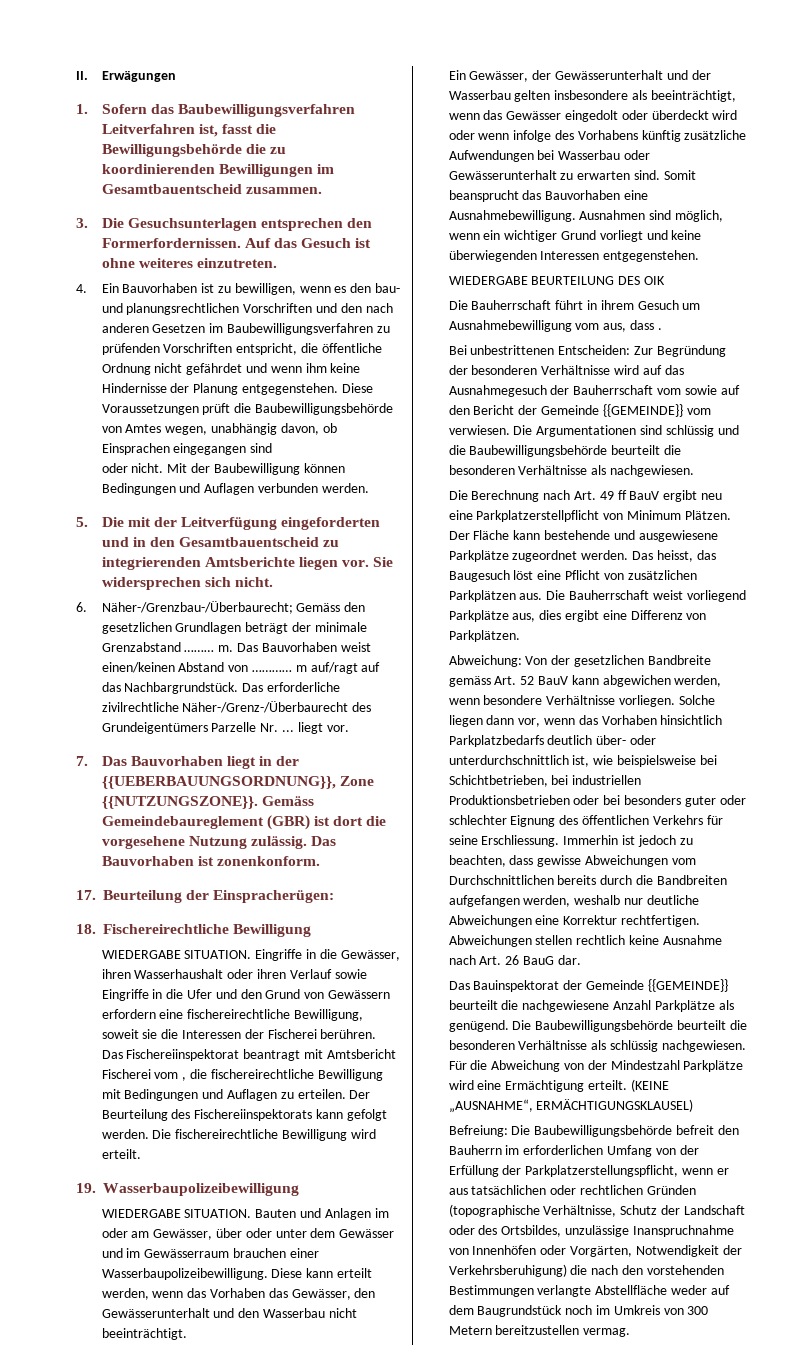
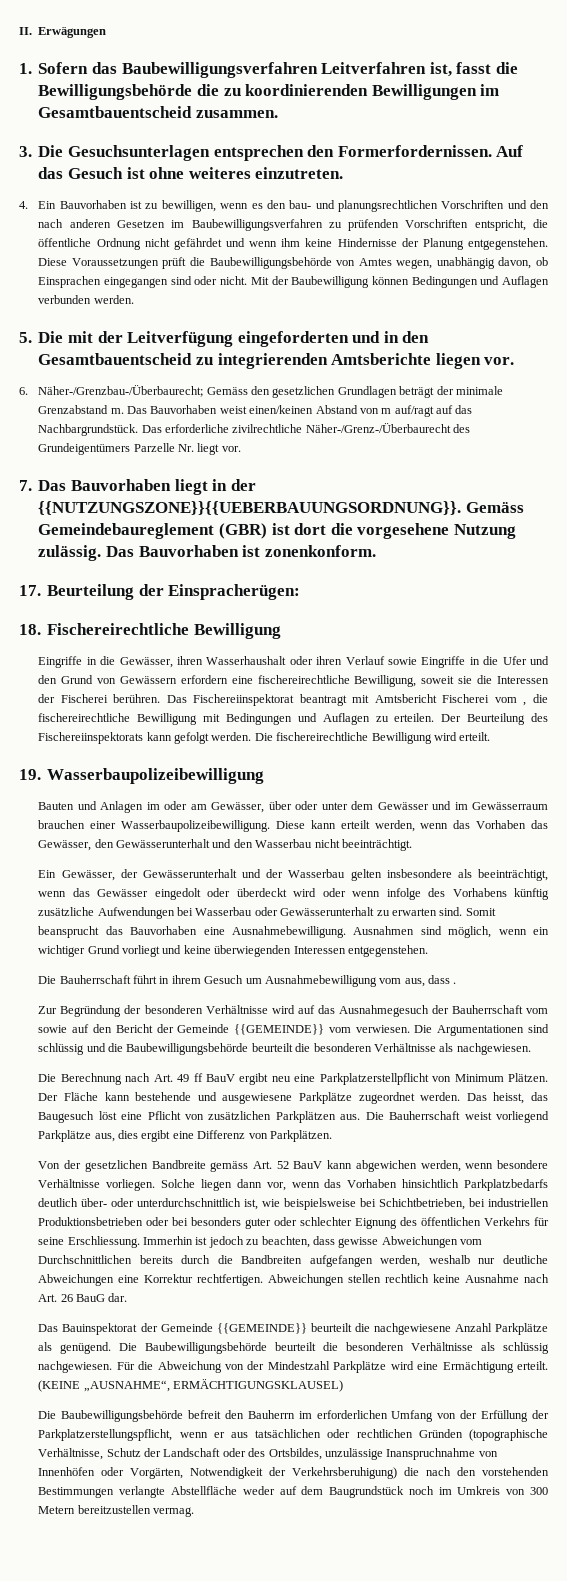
(273, 448) // -> (192, 280) none
[373,557,394,567] [101,577,273,590] Sie widersprechen sich nicht. -> (515, 361) none
[184,650,215,652] ……… -> (109, 409) none
[251,670,292,672] ………… -> (379, 411) none
[281,730,294,732] ... -> (195, 448) none
[101,776,374,789] [101,796,258,809] {{UEBERBAUUNGSORDNUNG}}, Zone {{NUTZUNGSZONE}}. -> [38,501,462,515] {{NUTZUNGSZONE}}{{UEBERBAUUNGSORDNUNG}}.
[101,950,252,959] WIEDERGABE SITUATION. -> (281, 631) none
[101,1209,252,1218] WIEDERGABE SITUATION. -> (265, 776) none
[448,276,665,285] // WIEDERGABE BEURTEILUNG DES OIK -> (428, 951) none
[448,345,631,355] Bei unbestrittenen Entscheiden: -> (457, 983) none
[448,655,522,667] Abweichung: -> (332, 1136) none
[448,1125,508,1137] Befreiung: -> (344, 1385) none

